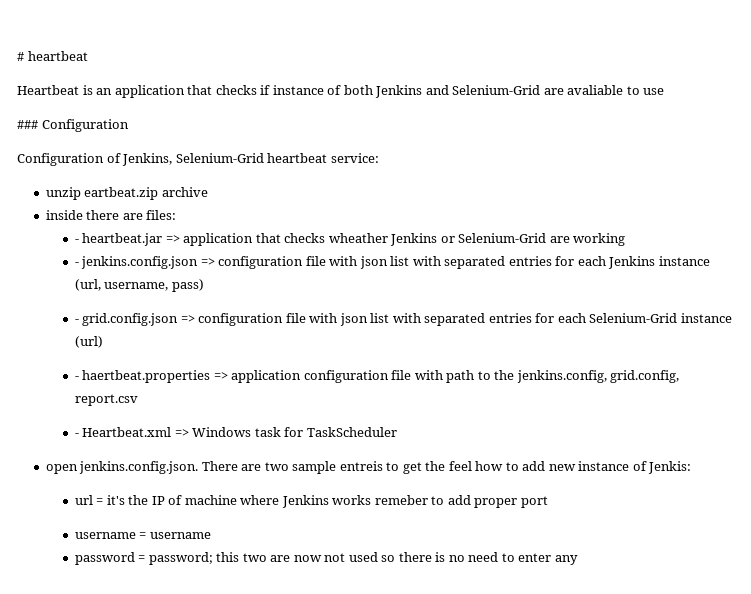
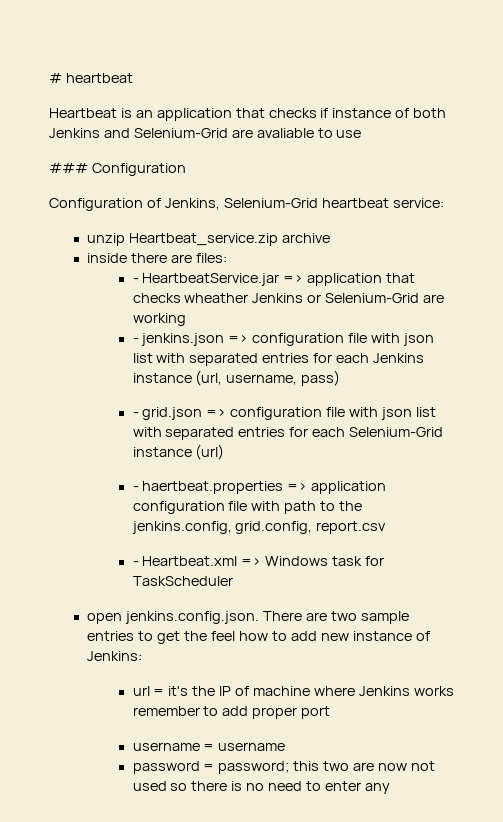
[84,187,159,200] eartbeat.zip -> [129,233,279,246] Heartbeat_service.zip
[82,233,163,246] heartbeat.jar -> [142,273,280,286] HeartbeatService.jar
[81,256,199,269] jenkins.config.json -> [141,333,225,346] jenkins.json
[82,313,179,326] grid.config.json -> [142,407,203,420] grid.json
[339,461,383,471] entreis -> [87,631,135,641] entries
[648,461,692,474] Jenkis: -> [87,651,143,661] Jenkins:
[374,495,428,505] remeber -> [132,706,200,716] remember

